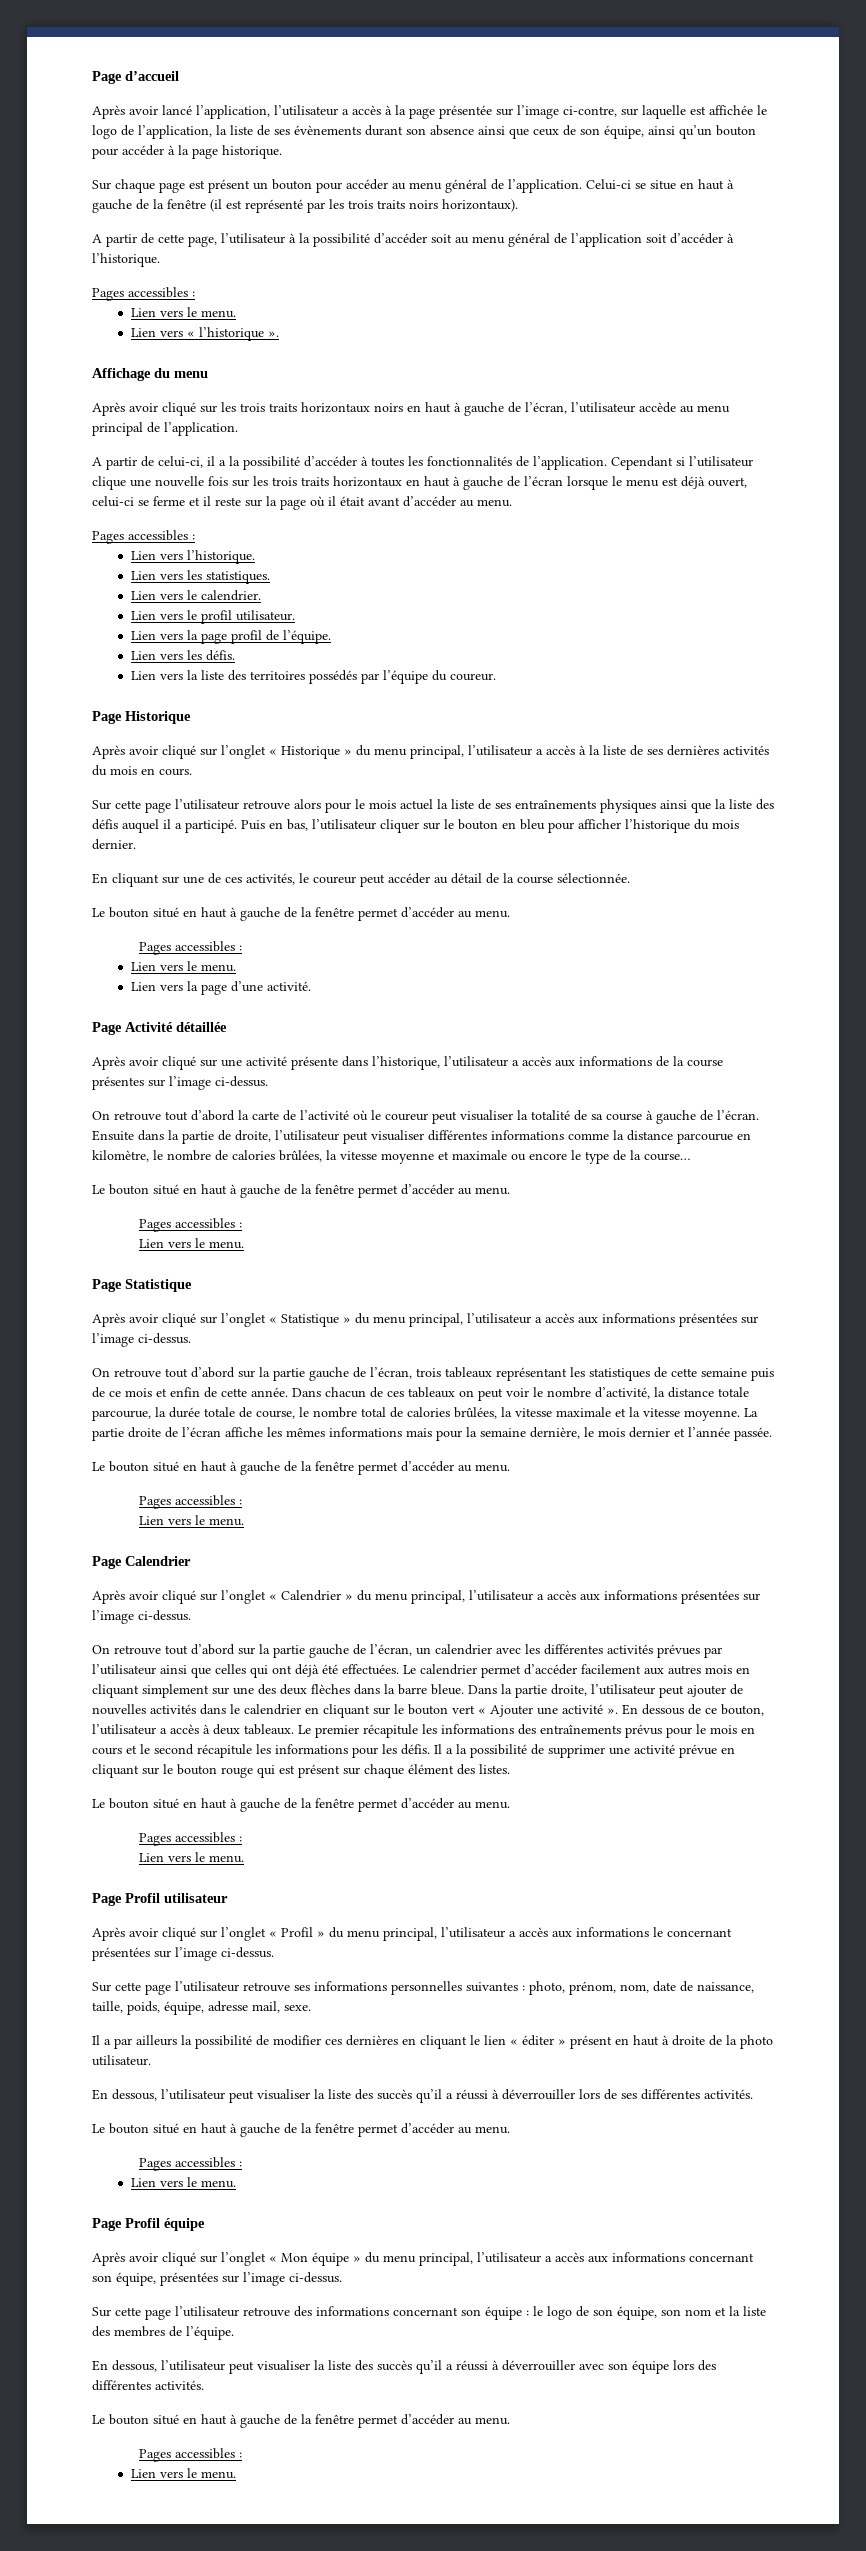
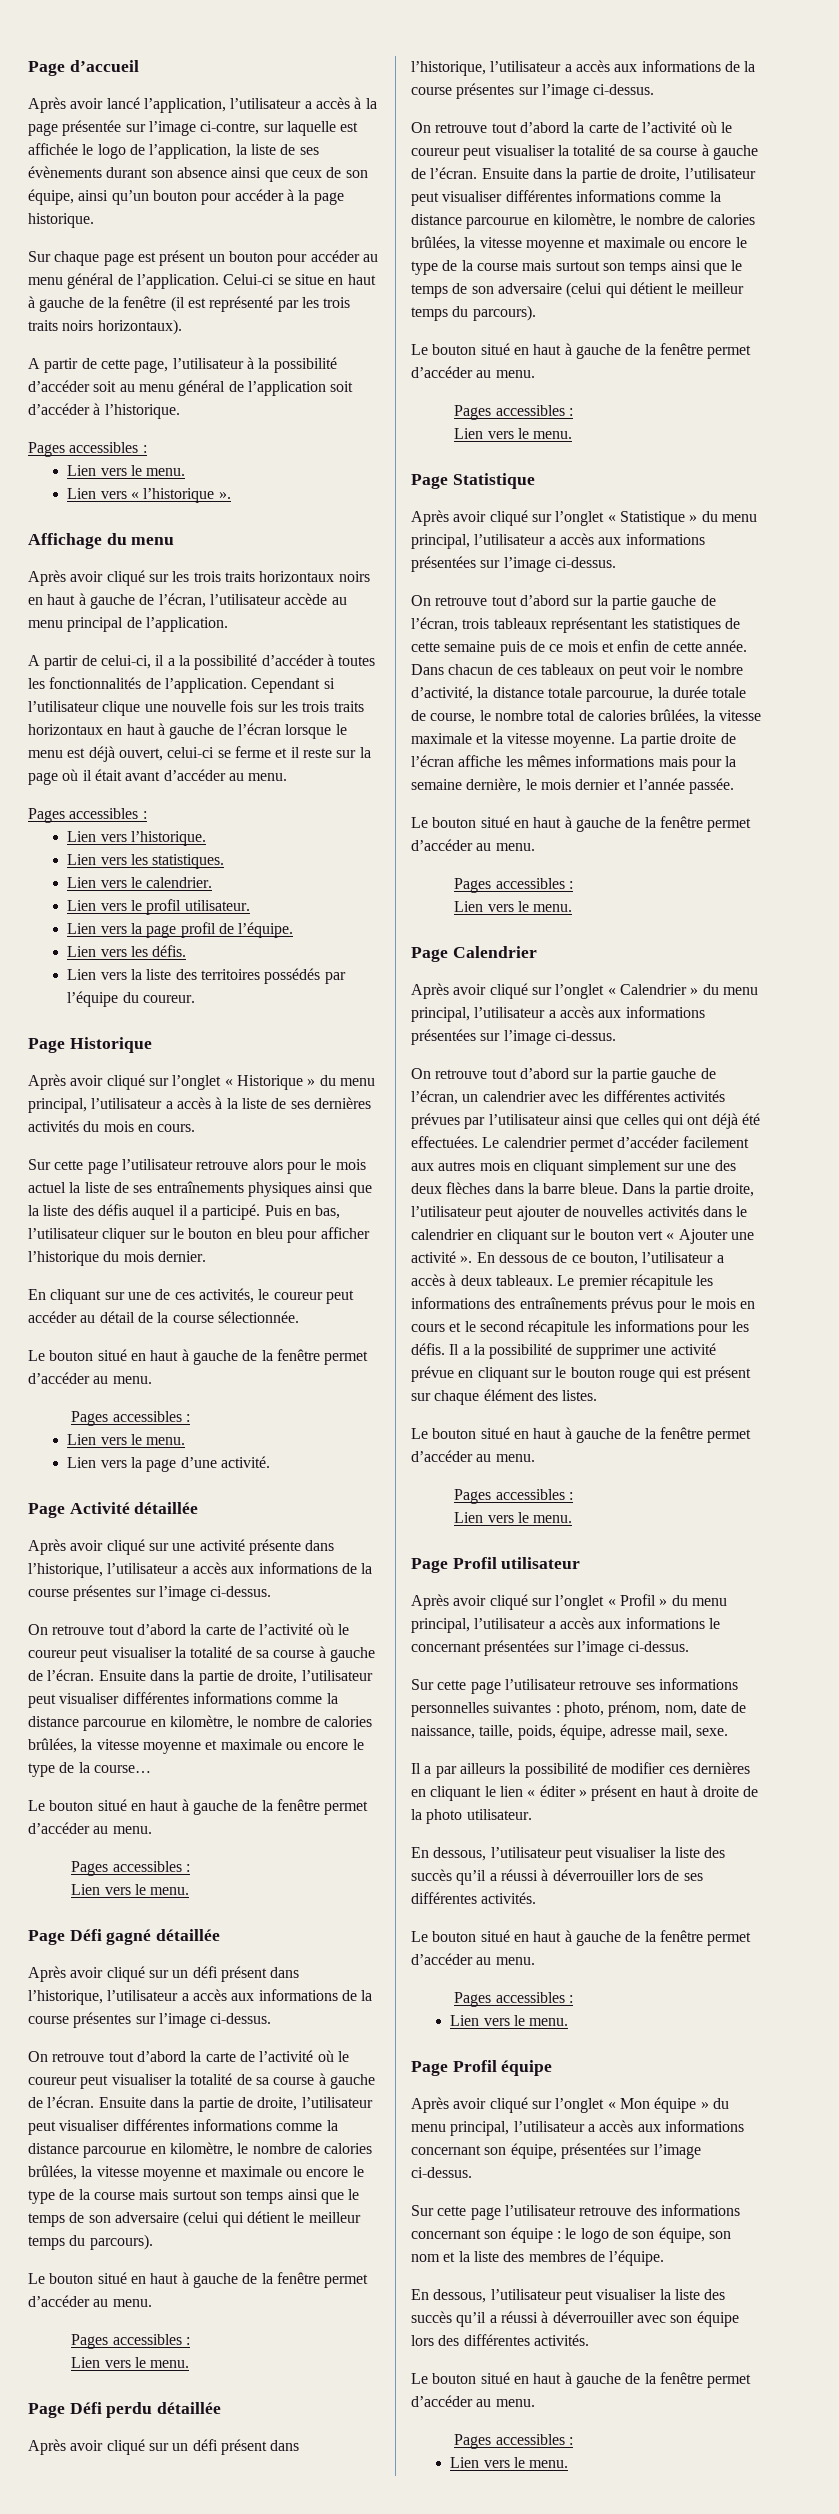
(244, 1245) none -> [28,1929,221,1945] [28,1966,300,1982] [28,1989,373,2005] [28,2012,272,2028] [28,2050,349,2062] [28,2073,375,2089] [28,2096,373,2112] [28,2119,338,2135] [28,2142,373,2158] [28,2165,364,2181] [28,2189,360,2204] [28,2211,361,2227] [28,2234,153,2250] [28,2272,369,2288] [28,2295,152,2307] [71,2334,191,2349] [71,2357,190,2368] [28,2402,222,2418] [28,2439,300,2455] [411,60,756,76] [411,83,655,99] [411,121,732,133] [411,144,758,160] [411,167,756,183] [411,190,721,206] [411,213,756,229] [411,236,747,252] [411,260,743,275] [411,282,744,298] [411,305,536,321] [411,343,752,359] [411,366,535,378] [454,405,574,420] [454,428,573,439] // Page Défi gagné détaillée // Après avoir cliqué sur un défi présent dans l’historique, l’utilisateur a accès aux informations de la course présentes sur l’image ci-dessus. // On retrouve tout d’abord la carte de l’activité où le coureur peut visualiser la totalité de sa course à gauche de l’écran. Ensuite dans la partie de droite, l’utilisateur peut visualiser différentes informations comme la distance parcourue en kilomètre, le nombre de calories brûlées, la vitesse moyenne et maximale ou encore le type de la course mais surtout son temps ainsi que le temps de son adversaire (celui qui détient le meilleur temps du parcours). // Le bouton situé en haut à gauche de la fenêtre permet d’accéder au menu. // Pages accessibles : // Lien vers le menu. // Page Défi perdu détaillée // Après avoir cliqué sur un défi présent dans l’historique, l’utilisateur a accès aux informations de la course présentes sur l’image ci-dessus. // On retrouve tout d’abord la carte de l’activité où le coureur peut visualiser la totalité de sa course à gauche de l’écran. Ensuite dans la partie de droite, l’utilisateur peut visualiser différentes informations comme la distance parcourue en kilomètre, le nombre de calories brûlées, la vitesse moyenne et maximale ou encore le type de la course mais surtout son temps ainsi que le temps de son adversaire (celui qui détient le meilleur temps du parcours). // Le bouton situé en haut à gauche de la fenêtre permet d’accéder au menu. // Pages accessibles : // Lien vers le menu.

